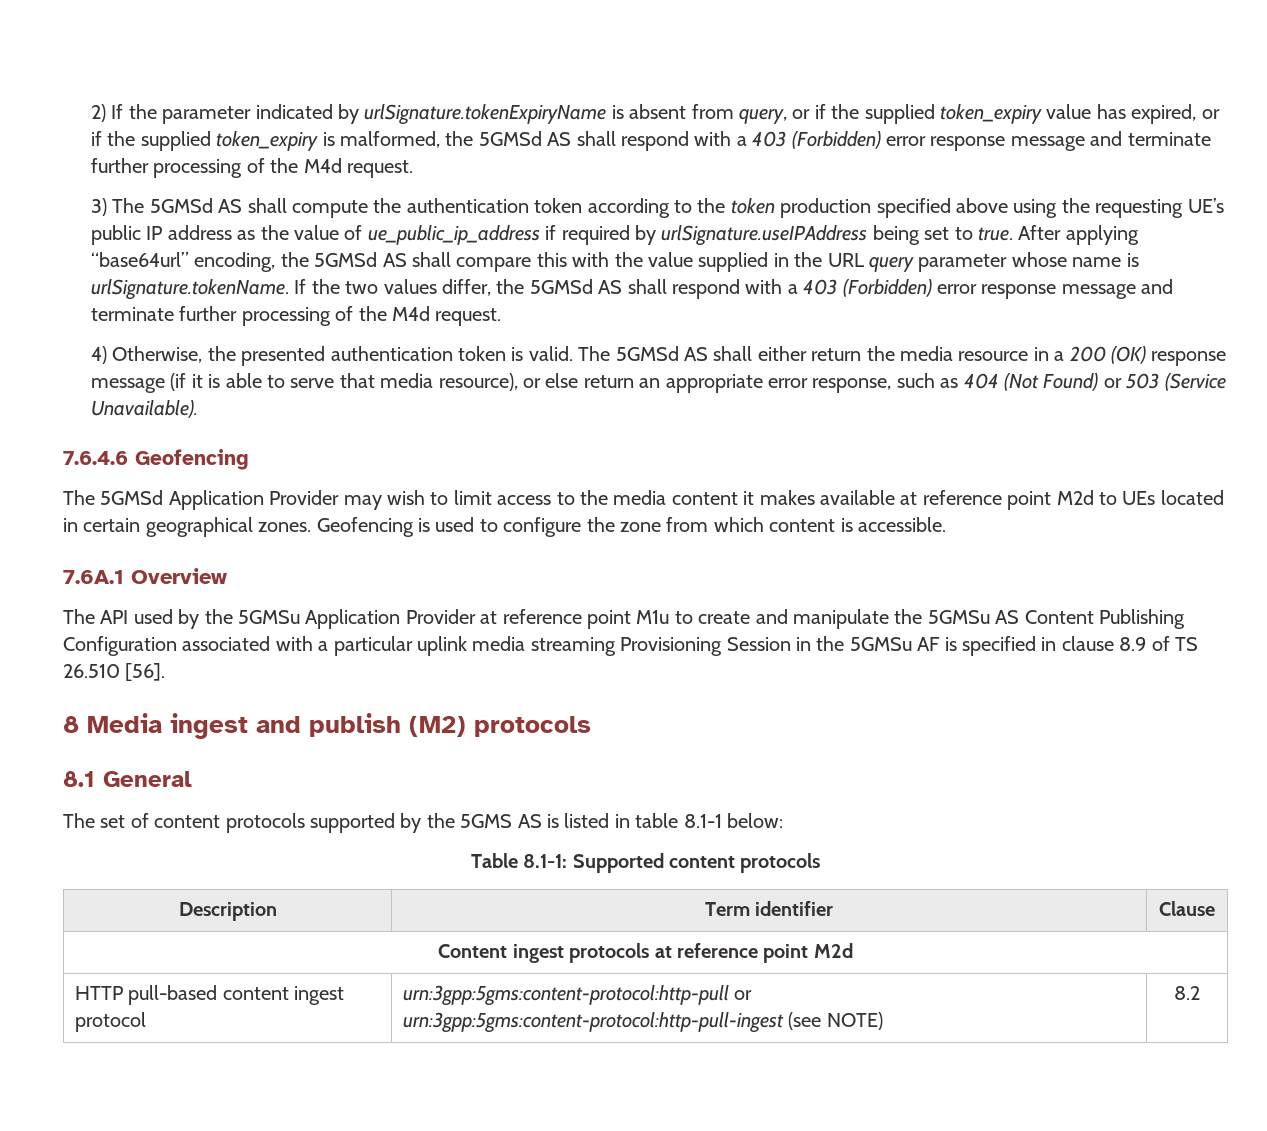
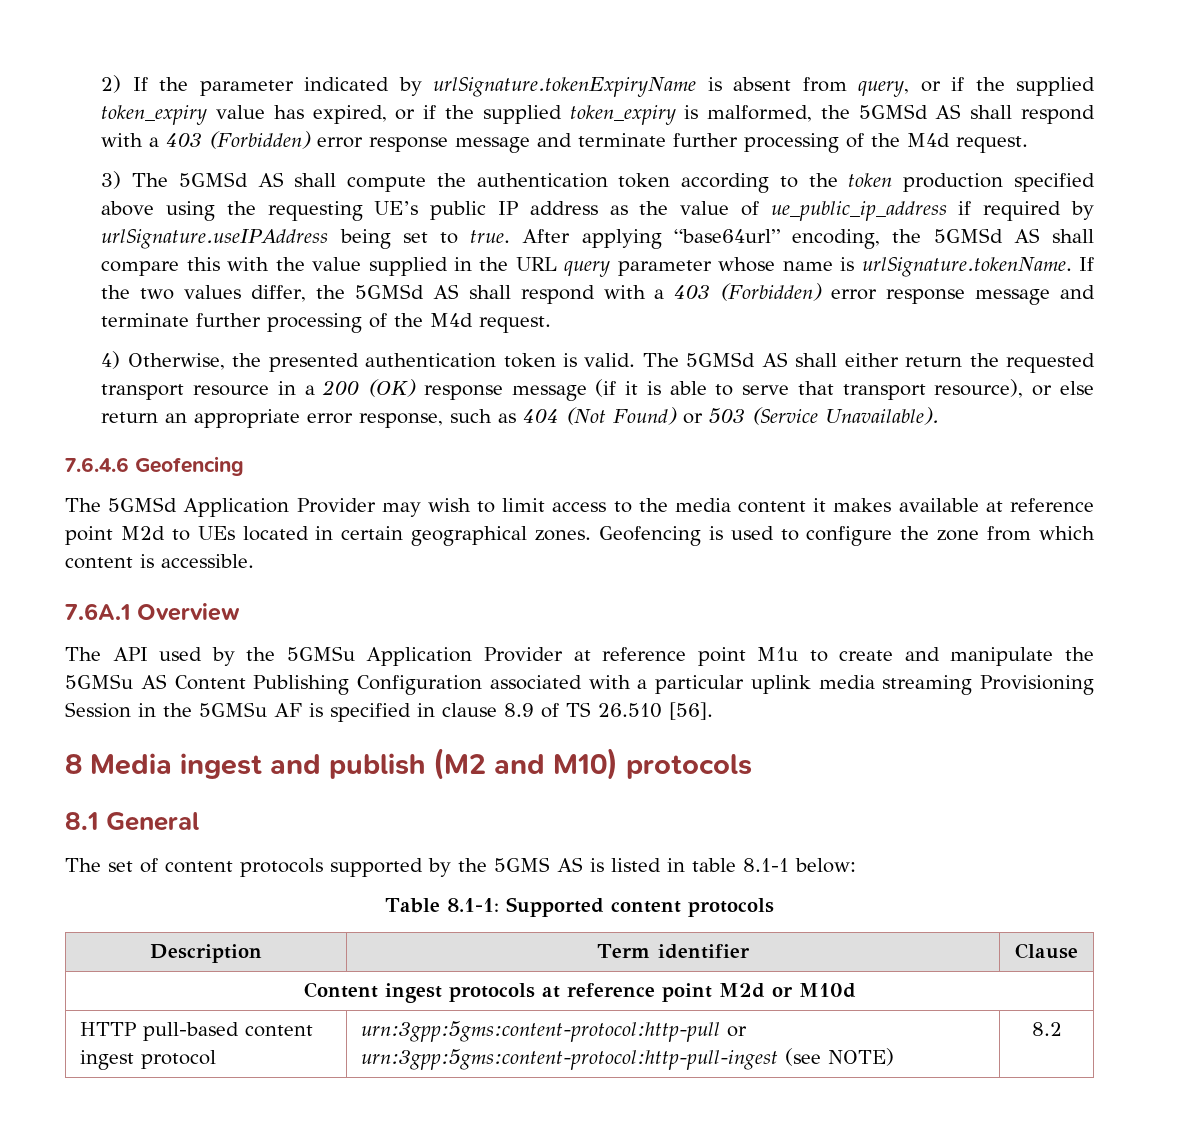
[899,346,953,361] media -> [1006,353,1096,373] [101,384,185,400] requested transport
[380,373,434,388] media -> [842,384,926,400] transport
[409,716,466,737] (M2) -> [433,748,618,780] (M2 and M10)
(853, 950) none -> [771,983,856,998] or M10d

